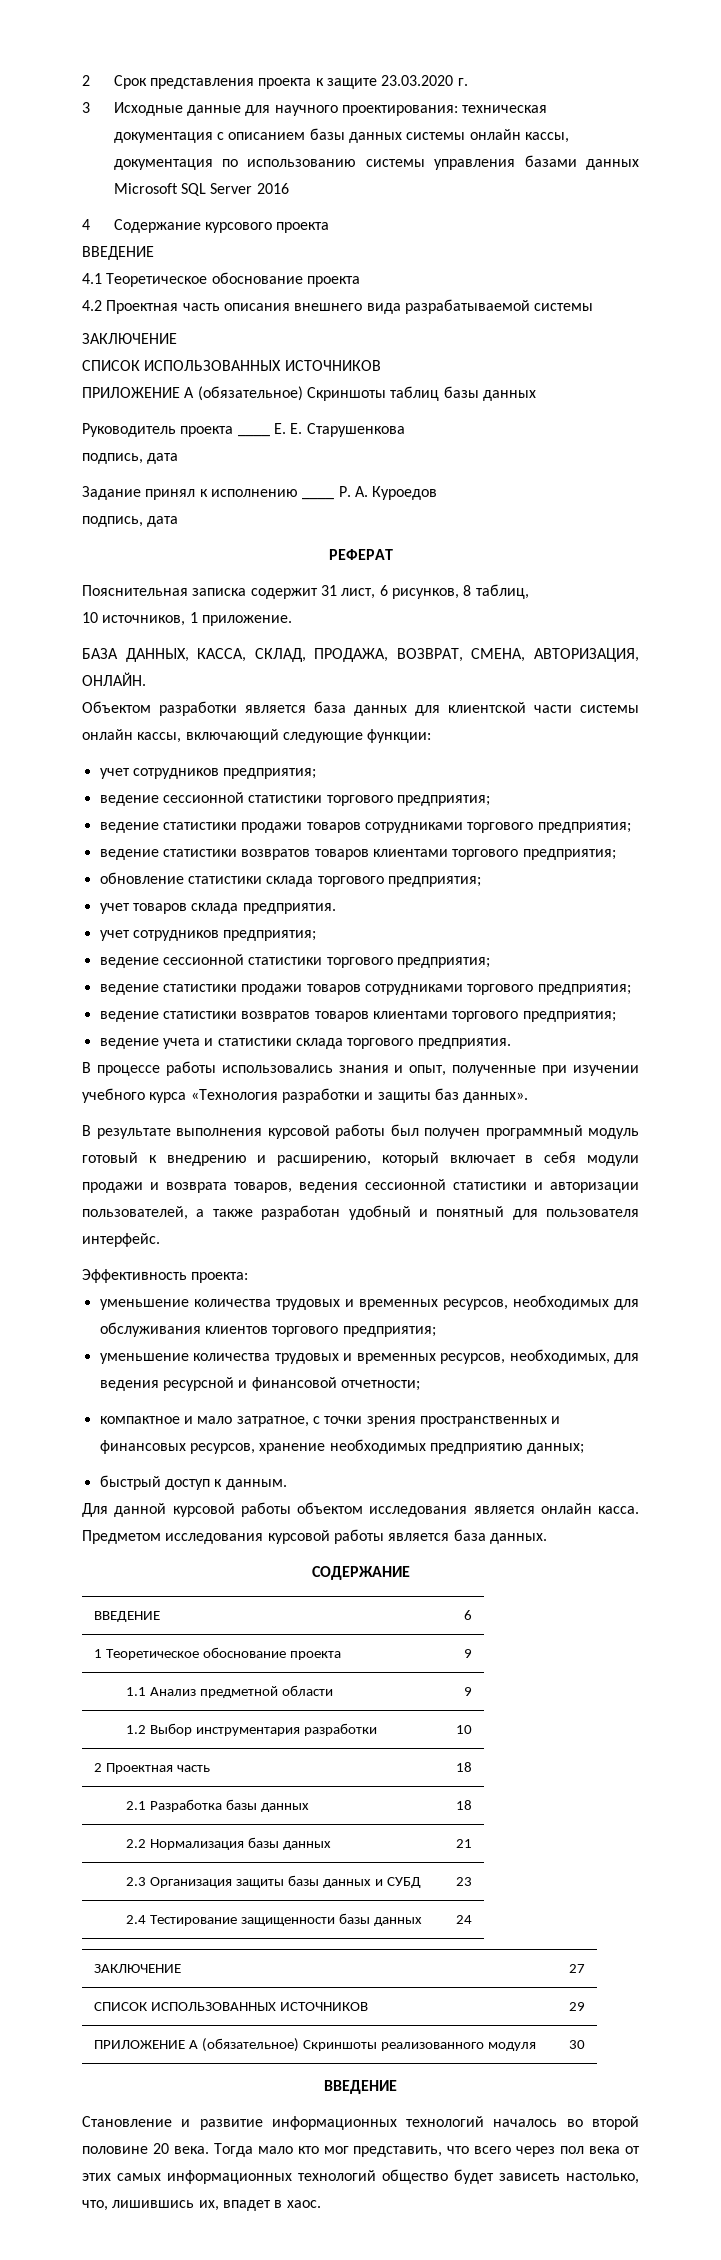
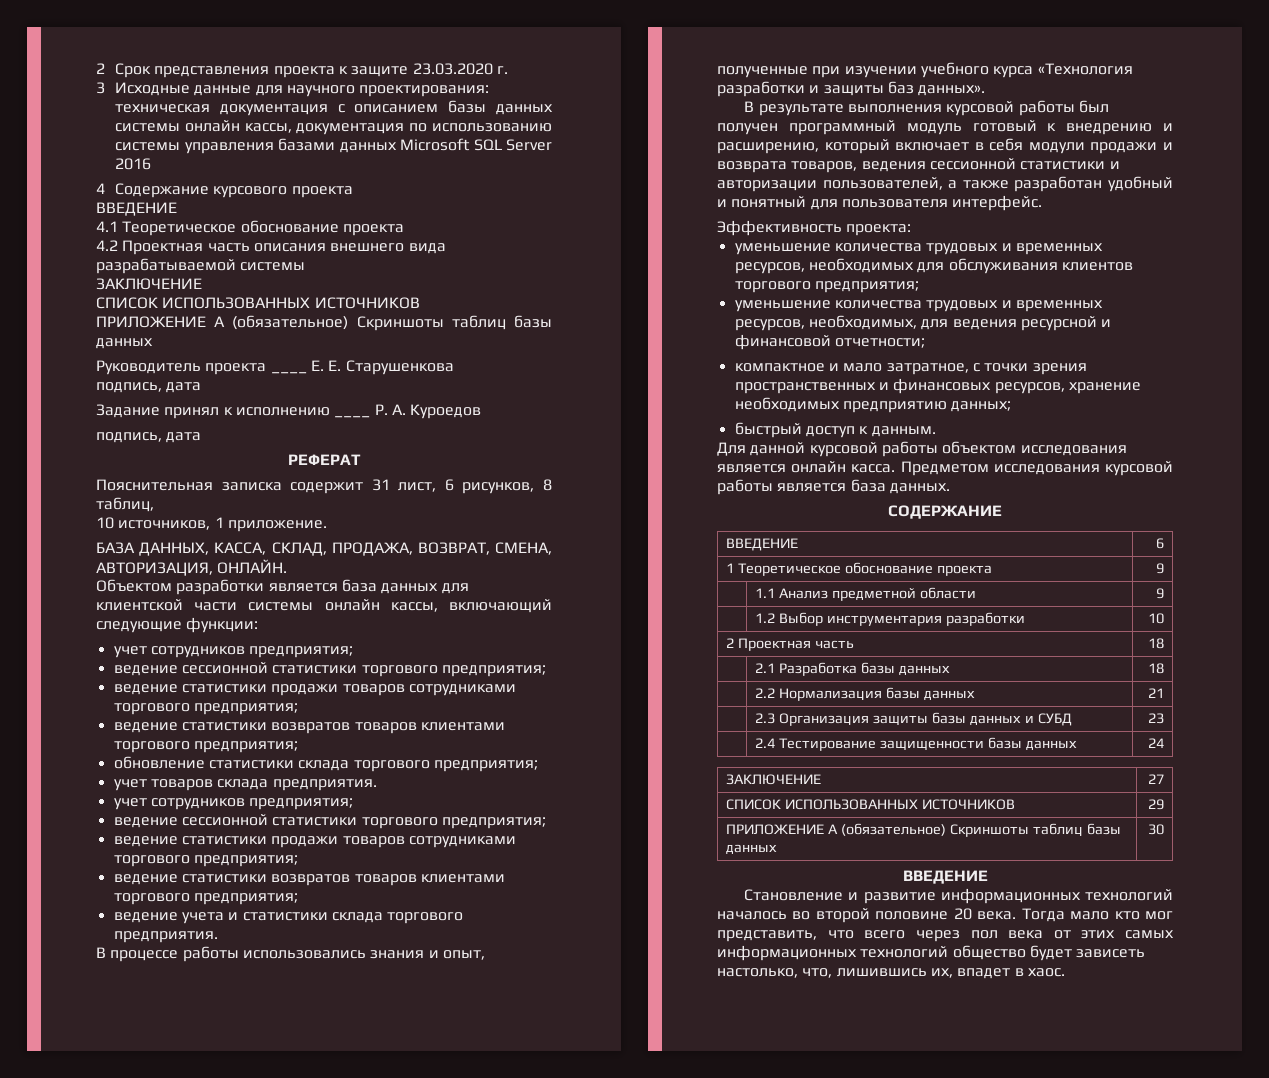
[380,2042,536,2051] реализованного модуля -> [1032,823,1121,836] [726,844,778,854] таблиц базы данных

